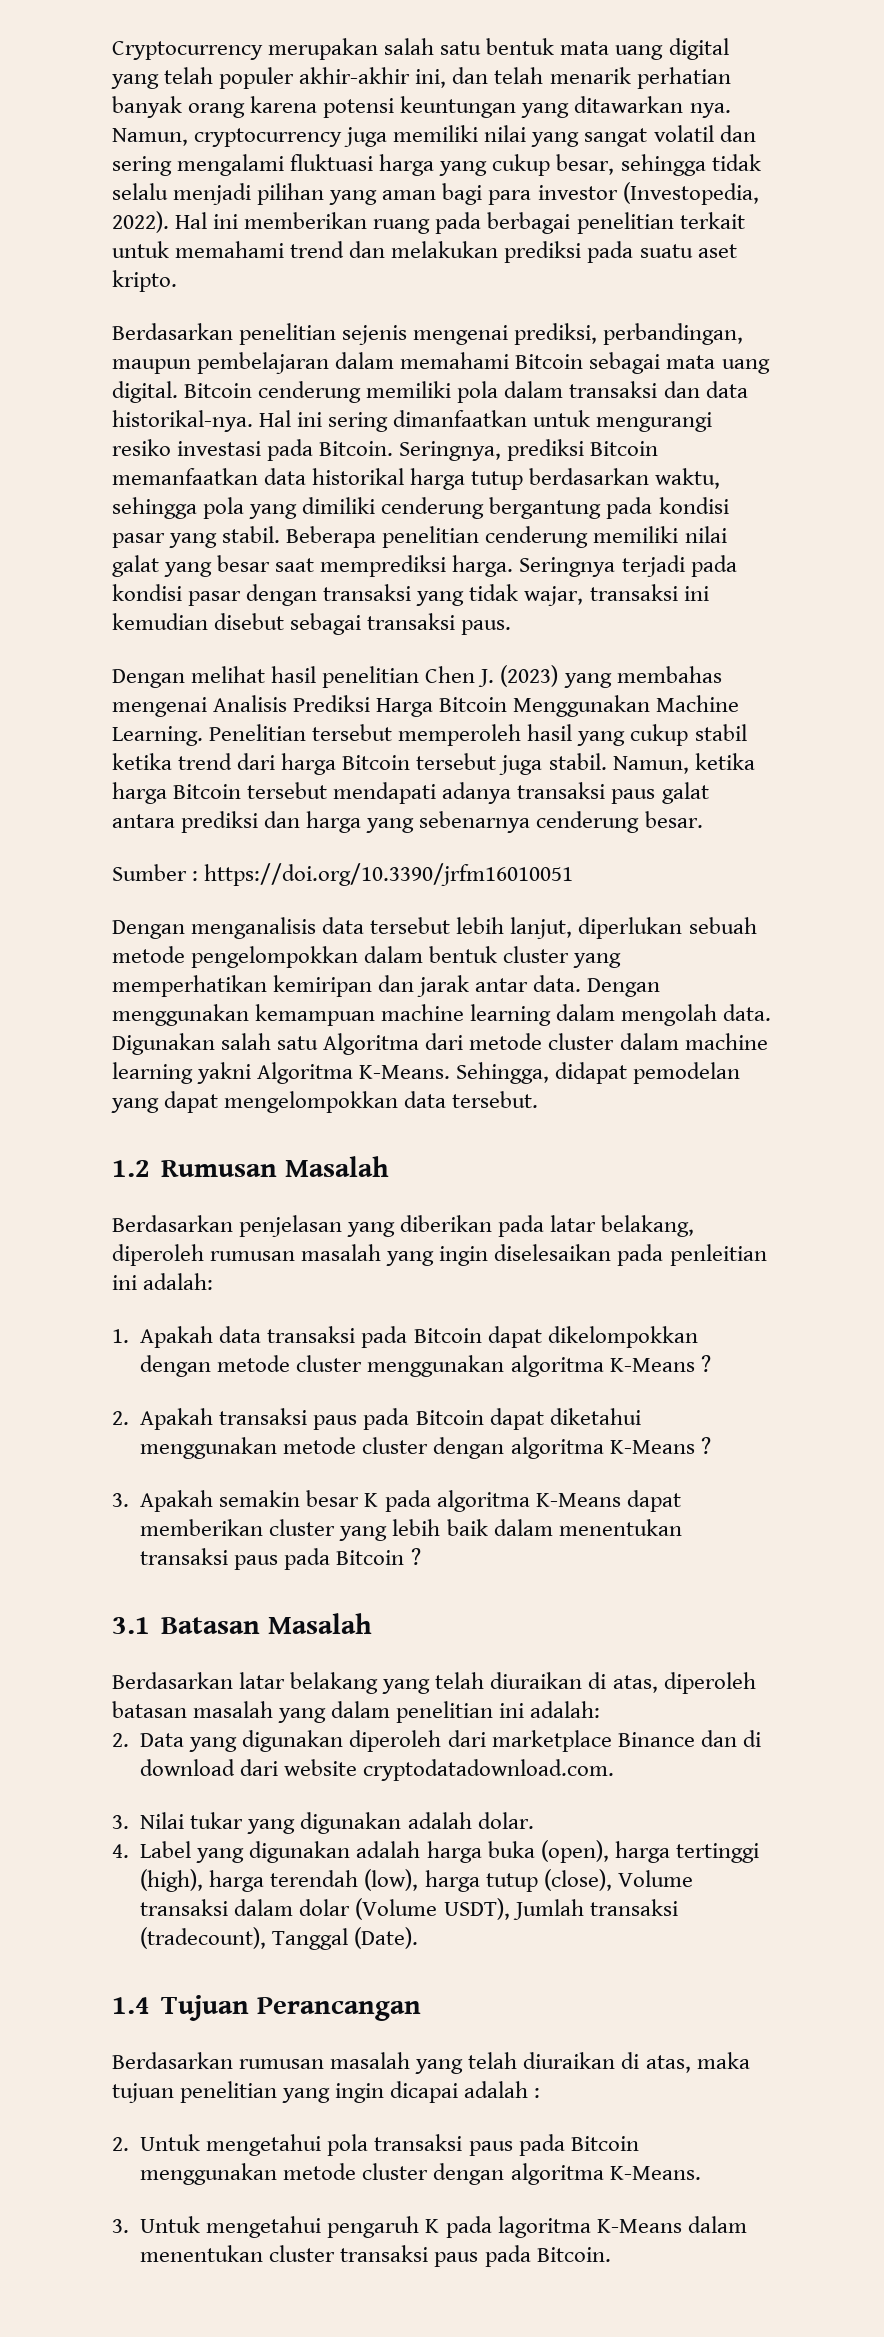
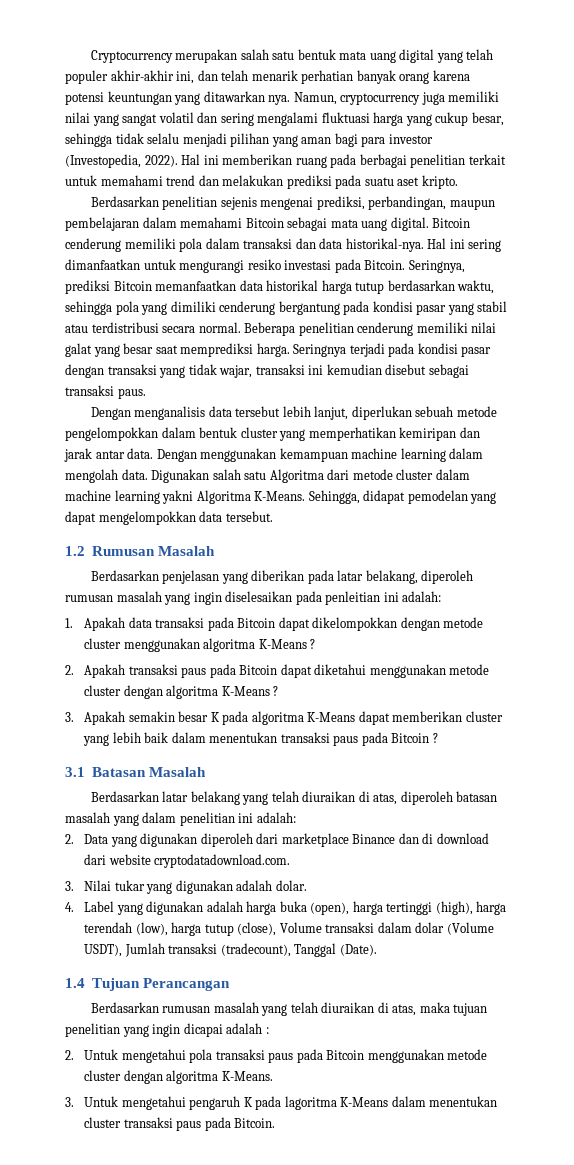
[222,526,281,543] stabil. -> [477,301,508,312] [65,322,241,333] stabil atau terdistribusi secara normal.
[112,665,722,688] [112,695,740,717] [112,724,747,746] [112,753,755,775] [112,782,709,804] [112,811,703,833] [112,863,574,886] // Dengan melihat hasil penelitian Chen J. (2023) yang membahas mengenai Analisis Prediksi Harga Bitcoin Menggunakan Machine Learning. Penelitian tersebut memperoleh hasil yang cukup stabil ketika trend dari harga Bitcoin tersebut juga stabil. Namun, ketika harga Bitcoin tersebut mendapati adanya transaksi paus galat antara prediksi dan harga yang sebenarnya cenderung besar. // Sumber : https://doi.org/10.3390/jrfm16010051 -> (146, 393) none

